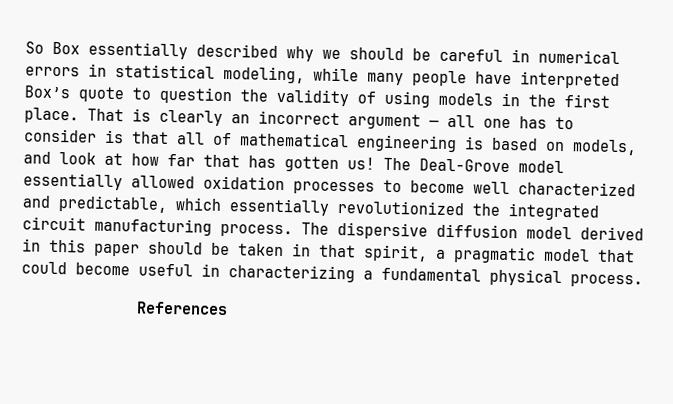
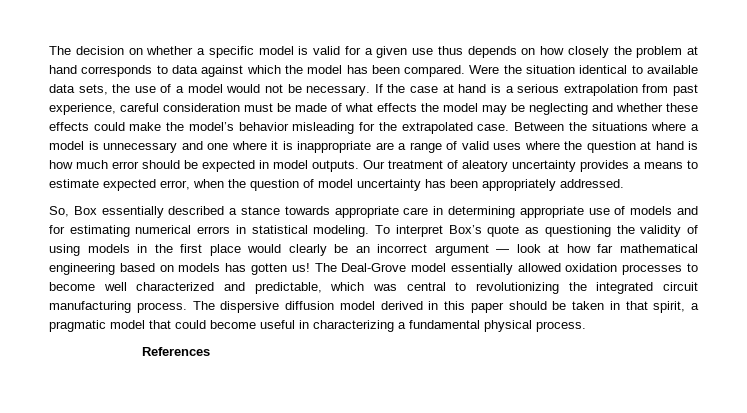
[25,41,620,65] [25,63,620,90] [24,85,233,105] So Box essentially described why we should be careful in numerical errors in statistical modeling, while many people have interpreted Box’s quote to question -> [49,46,698,58] [49,65,698,77] [49,84,698,96] [49,103,698,115] [49,122,700,134] [49,141,698,153] [49,160,698,172] [49,179,624,191] [49,206,698,218] [49,225,611,237] The decision on whether a specific model is valid for a given use thus depends on how closely the problem at hand corresponds to data against which the model has been compared. Were the situation identical to available data sets, the use of a model would not be necessary. If the case at hand is a serious extrapolation from past experience, careful consideration must be made of what effects the model may be neglecting and whether these effects could make the model’s behavior misleading for the extrapolated case. Between the situations where a model is unnecessary and one where it is inappropriate are a range of valid uses where the question at hand is how much error should be expected in model outputs. Our treatment of aleatory uncertainty provides a means to estimate expected error, when the question of model uncertainty has been appropriately addressed. // So, Box essentially described a stance towards appropriate care in determining appropriate use of models and for estimating numerical errors in statistical modeling. To interpret Box’s quote as questioning
[24,107,574,130] [24,128,637,156] [23,151,240,168] place. That is clearly an incorrect argument — all one has to consider is that all of mathematical engineering is based on models, and look at how far that -> [209,244,698,256] [49,263,221,275] place would clearly be an incorrect argument — look at how far mathematical engineering based on models
[229,198,465,216] essentially revolutionized -> [373,282,559,294] was central to revolutionizing

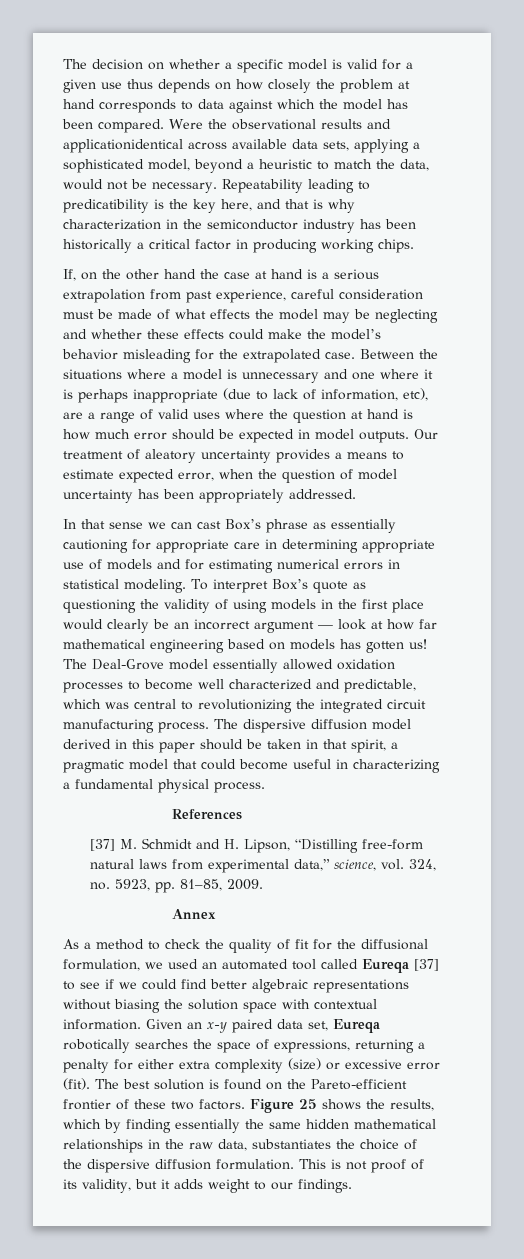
[526,65,698,74] [49,84,383,96] situation identical to available data sets, the use of a model would not be necessary. If -> [232,119,391,130] [63,139,420,153] [63,159,429,173] [63,179,370,193] [63,199,355,213] [63,219,416,233] [63,239,414,253] [63,269,196,281] observational results and applicationidentical across available data sets, applying a sophisticated model, beyond a heuristic to match the data, would not be necessary. Repeatability leading to predicatibility is the key here, and that is why characterization in the semiconductor industry has been historically a critical factor in producing working chips. // If, on the other hand
[297,141,371,153] inappropriate -> [78,388,428,403] perhaps inappropriate (due to lack of information, etc),
[49,206,330,218] So, Box essentially described a stance towards -> [63,519,396,533] [63,539,151,553] In that sense we can cast Box’s phrase as essentially cautioning for
(210, 351) none -> [90,838,424,853] [90,859,437,873] [90,879,264,893] [172,909,217,919] [63,939,428,953] [63,959,439,973] [63,979,409,993] [63,999,377,1013] [63,1019,380,1033] [63,1039,425,1053] [63,1058,440,1073] [63,1078,407,1090] [63,1099,434,1113] [63,1119,436,1133] [63,1139,417,1153] [63,1159,424,1173] [63,1179,352,1193] // [37] M. Schmidt and H. Lipson, “Distilling free-form natural laws from experimental data,” science, vol. 324, no. 5923, pp. 81–85, 2009. // Annex // As a method to check the quality of fit for the diffusional formulation, we used an automated tool called Eureqa [37] to see if we could find better algebraic representations without biasing the solution space with contextual information. Given an x-y paired data set, Eureqa robotically searches the space of expressions, returning a penalty for either extra complexity (size) or excessive error (fit). The best solution is found on the Pareto-efficient frontier of these two factors. Figure 25 shows the results, which by finding essentially the same hidden mathematical relationships in the raw data, substantiates the choice of the dispersive diffusion formulation. This is not proof of its validity, but it adds weight to our findings.

